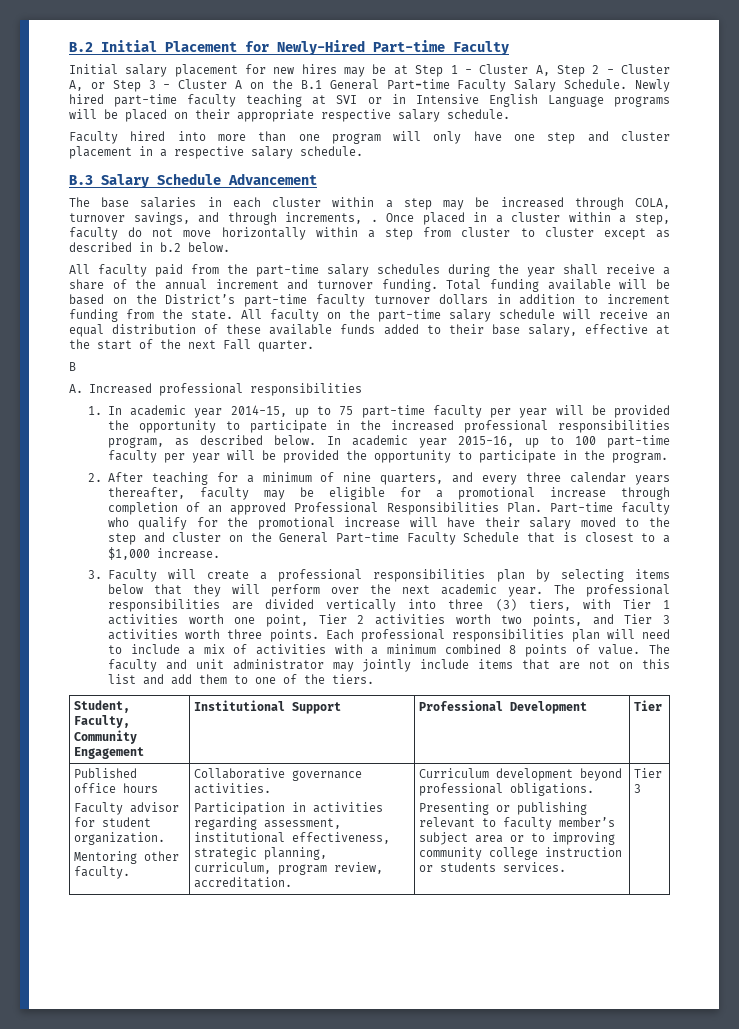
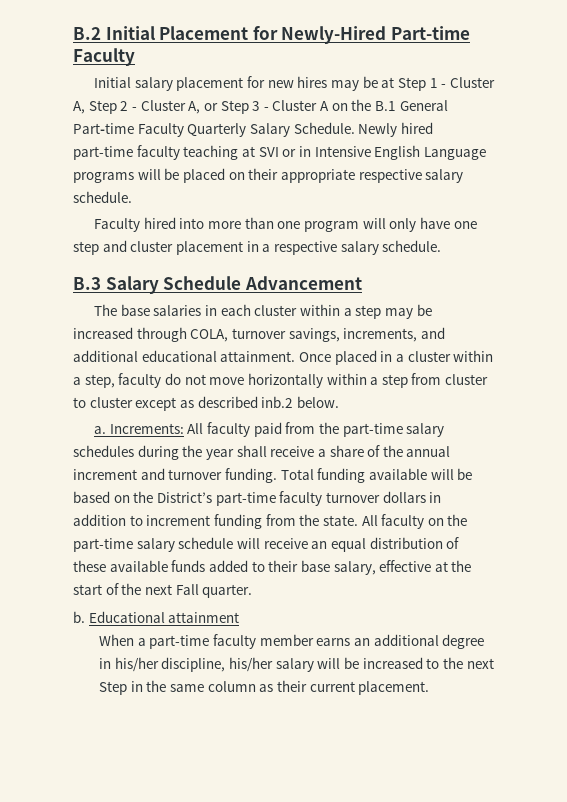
(507, 85) none -> [187,123,247,137] Quarterly
[198,212,378,225] and through increments, . -> [343,327,445,342] [73,350,296,362] increments, and additional educational attainment.
[139,242,181,252] in b.2 -> [261,396,294,408] inb.2
(230, 247) none -> [94,423,184,434] a. Increments:
[69,362,76,371] [69,383,362,396] [88,405,670,418] [107,420,670,433] [107,435,670,448] [107,450,668,463] [88,472,671,485] [107,487,670,500] [107,502,670,515] [107,517,670,530] [107,532,670,545] [107,547,220,560] [88,569,670,582] [107,584,670,597] [107,599,670,612] [107,614,671,627] [107,629,670,642] [107,644,671,657] [107,659,671,672] [107,674,374,685] [73,700,130,713] [73,715,130,728] [73,730,137,744] [73,747,144,759] [193,700,341,714] [418,700,587,714] [633,700,662,711] [73,768,137,778] [73,783,158,793] [73,802,179,815] [73,817,151,827] [73,832,165,845] [73,851,179,864] [73,866,130,879] [193,768,362,781] [193,783,271,794] [193,802,383,815] [193,817,341,830] [193,832,390,844] [193,847,327,860] [193,862,383,875] [193,877,292,888] [418,768,622,781] [418,783,594,796] [418,802,587,815] [418,817,615,830] [418,832,615,845] [418,847,622,860] [418,862,566,872] [633,768,662,778] [633,784,641,793] B // A. Increased professional responsibilities // 1. In academic year 2014-15, up to 75 part-time faculty per year will be provided the opportunity to participate in the increased professional responsibilities program, as described below. In academic year 2015-16, up to 100 part-time faculty per year will be provided the opportunity to participate in the program. // 2. After teaching for a minimum of nine quarters, and every three calendar years thereafter, faculty may be eligible for a promotional increase through completion of an approved Professional Responsibilities Plan. Part-time faculty who qualify for the promotional increase will have their salary moved to the step and cluster on the General Part-time Faculty Schedule that is closest to a $1,000 increase. // 3. Faculty will create a professional responsibilities plan by selecting items below that they will perform over the next academic year. The professional responsibilities are divided vertically into three (3) tiers, with Tier 1 activities worth one point, Tier 2 activities worth two points, and Tier 3 activities worth three points. Each professional responsibilities plan will need to include a mix of activities with a minimum combined 8 points of value. The faculty and unit administrator may jointly include items that are not on this list and add them to one of the tiers. // Student, Faculty, Community Engagement | Institutional Support | Professional Development | Tier // Published office hours // Faculty advisor for student organization. // Mentoring other faculty. | Collaborative governance activities. // Participation in activities regarding assessment, institutional effectiveness, strategic planning, curriculum, program review, accreditation. | Curriculum development beyond professional obligations. // Presenting or publishing relevant to faculty member’s subject area or to improving community college instruction or students services. | Tier 3 -> [73,611,240,623] [99,634,485,649] [99,657,494,672] [99,680,430,695] b. Educational attainment // When a part-time faculty member earns an additional degree in his/her discipline, his/her salary will be increased to the next Step in the same column as their current placement.

